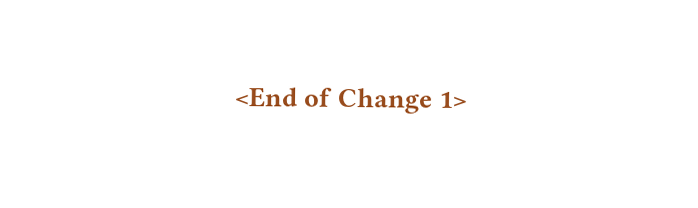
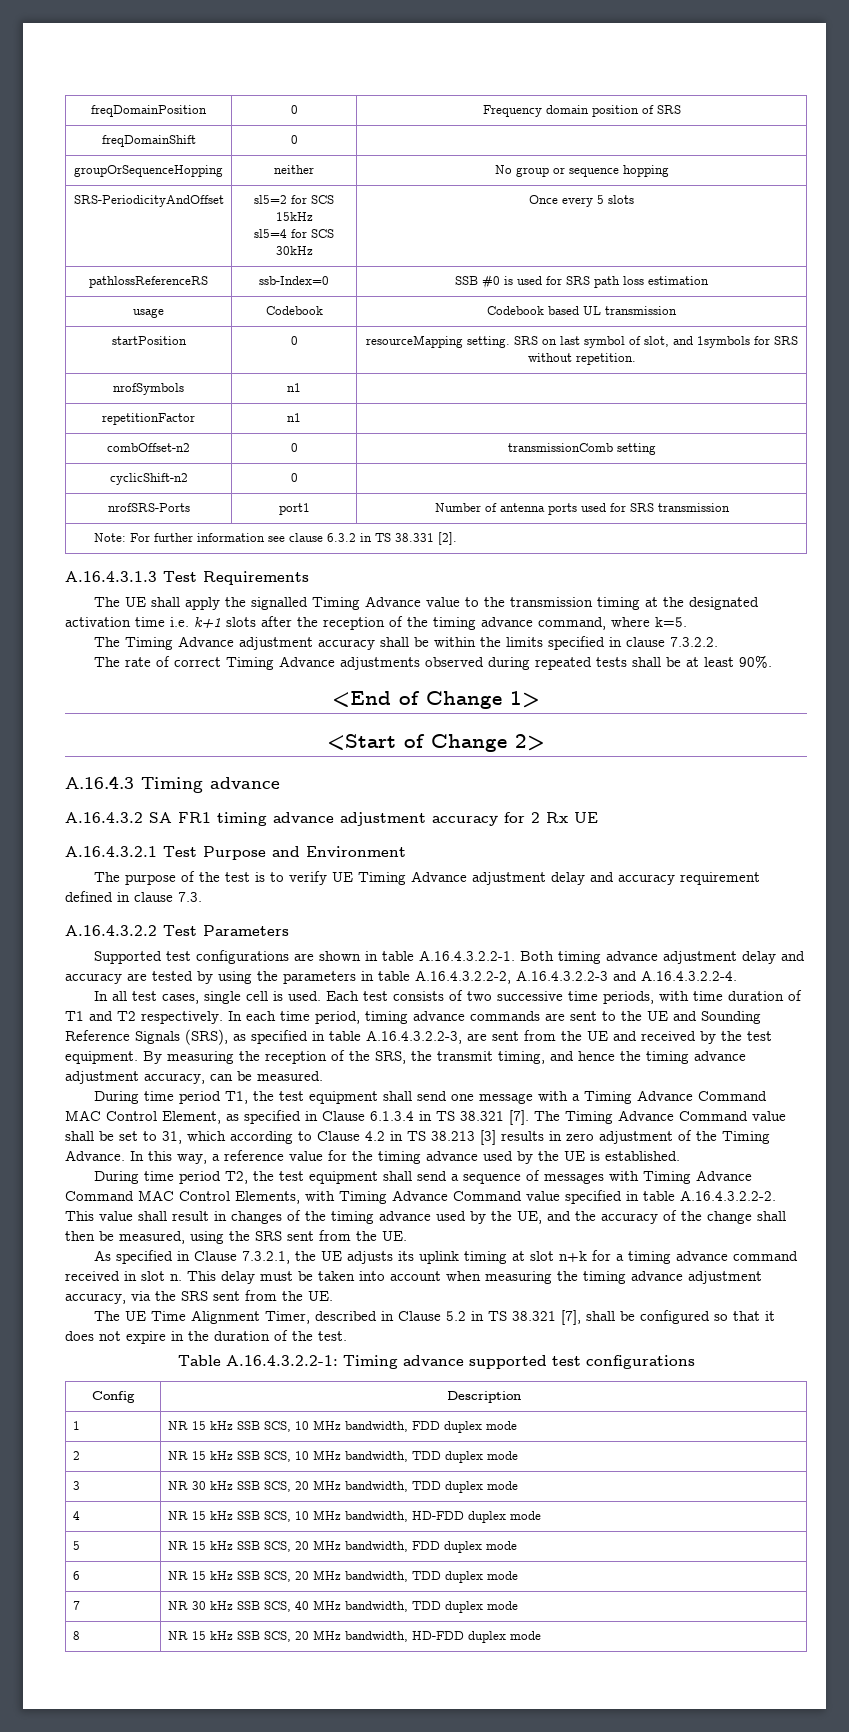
[234,86,468,114] <End of Change 1> -> [91,105,207,117] [290,105,298,114] [482,105,681,117] [101,135,196,147] [290,135,298,144] [74,165,223,177] [274,165,314,174] [494,165,669,177] [73,195,224,207] [254,195,334,204] [275,212,313,221] [254,229,334,238] [275,246,313,255] [529,195,634,207] [89,276,208,288] [259,276,329,285] [455,275,709,289] [133,308,164,318] [265,306,323,315] [487,306,677,315] [111,336,187,345] [290,336,298,345] [365,335,798,348] [527,353,636,365] [113,383,184,395] [287,383,301,392] [102,413,195,425] [287,413,301,422] [107,443,190,452] [290,443,298,452] [507,443,656,455] [109,473,188,485] [290,473,298,482] [107,503,190,512] [278,503,310,515] [434,503,730,515] [94,532,458,545] [65,571,309,585] [94,596,760,610] [65,616,687,630] [94,636,719,650] [94,655,773,670] [332,691,540,709] [327,734,545,752] [65,776,280,793] [65,812,598,826] [65,846,406,860] [94,871,761,885] [65,891,202,902] [65,925,289,936] [94,950,806,964] [65,970,737,984] [94,990,803,1004] [65,1011,761,1024] [65,1029,772,1045] [65,1050,746,1064] [65,1071,323,1084] [94,1090,768,1104] [65,1110,786,1125] [65,1130,770,1145] [65,1150,680,1164] [94,1170,753,1184] [65,1190,776,1204] [65,1210,786,1224] [65,1230,407,1244] [94,1250,799,1264] [65,1271,762,1284] [65,1290,333,1304] [94,1310,776,1325] [65,1330,347,1344] [177,1355,695,1369] [92,1391,135,1403] [446,1391,521,1403] [72,1421,80,1430] [167,1420,517,1433] [72,1451,80,1460] [167,1450,518,1463] [72,1481,80,1490] [167,1480,518,1493] [72,1511,80,1520] [167,1510,541,1523] [72,1541,80,1550] [167,1540,517,1553] [72,1571,80,1580] [167,1570,518,1583] [72,1601,80,1610] [167,1600,518,1613] [72,1631,80,1640] [167,1630,541,1643] freqDomainPosition | 0 | Frequency domain position of SRS // freqDomainShift | 0 | // groupOrSequenceHopping | neither | No group or sequence hopping // SRS-PeriodicityAndOffset | sl5=2 for SCS 15kHz // sl5=4 for SCS 30kHz | Once every 5 slots // pathlossReferenceRS | ssb-Index=0 | SSB #0 is used for SRS path loss estimation // usage | Codebook | Codebook based UL transmission // startPosition | 0 | resourceMapping setting. SRS on last symbol of slot, and 1symbols for SRS without repetition. // nrofSymbols | n1 | // repetitionFactor | n1 | // combOffset-n2 | 0 | transmissionComb setting // cyclicShift-n2 | 0 | // nrofSRS-Ports | port1 | Number of antenna ports used for SRS transmission // Note: For further information see clause 6.3.2 in TS 38.331 [2]. // A.16.4.3.1.3 Test Requirements // The UE shall apply the signalled Timing Advance value to the transmission timing at the designated activation time i.e. k+1 slots after the reception of the timing advance command, where k=5. // The Timing Advance adjustment accuracy shall be within the limits specified in clause 7.3.2.2. // The rate of correct Timing Advance adjustments observed during repeated tests shall be at least 90%. // <End of Change 1> // <Start of Change 2> // A.16.4.3 Timing advance // A.16.4.3.2 SA FR1 timing advance adjustment accuracy for 2 Rx UE // A.16.4.3.2.1 Test Purpose and Environment // The purpose of the test is to verify UE Timing Advance adjustment delay and accuracy requirement defined in clause 7.3. // A.16.4.3.2.2 Test Parameters // Supported test configurations are shown in table A.16.4.3.2.2-1. Both timing advance adjustment delay and accuracy are tested by using the parameters in table A.16.4.3.2.2-2, A.16.4.3.2.2-3 and A.16.4.3.2.2-4. // In all test cases, single cell is used. Each test consists of two successive time periods, with time duration of T1 and T2 respectively. In each time period, timing advance commands are sent to the UE and Sounding Reference Signals (SRS), as specified in table A.16.4.3.2.2-3, are sent from the UE and received by the test equipment. By measuring the reception of the SRS, the transmit timing, and hence the timing advance adjustment accuracy, can be measured. // During time period T1, the test equipment shall send one message with a Timing Advance Command MAC Control Element, as specified in Clause 6.1.3.4 in TS 38.321 [7]. The Timing Advance Command value shall be set to 31, which according to Clause 4.2 in TS 38.213 [3] results in zero adjustment of the Timing Advance. In this way, a reference value for the timing advance used by the UE is established. // During time period T2, the test equipment shall send a sequence of messages with Timing Advance Command MAC Control Elements, with Timing Advance Command value specified in table A.16.4.3.2.2-2. This value shall result in changes of the timing advance used by the UE, and the accuracy of the change shall then be measured, using the SRS sent from the UE. // As specified in Clause 7.3.2.1, the UE adjusts its uplink timing at slot n+k for a timing advance command received in slot n. This delay must be taken into account when measuring the timing advance adjustment accuracy, via the SRS sent from the UE. // The UE Time Alignment Timer, described in Clause 5.2 in TS 38.321 [7], shall be configured so that it does not expire in the duration of the test. // Table A.16.4.3.2.2-1: Timing advance supported test configurations // Config | Description // 1 | NR 15 kHz SSB SCS, 10 MHz bandwidth, FDD duplex mode // 2 | NR 15 kHz SSB SCS, 10 MHz bandwidth, TDD duplex mode // 3 | NR 30 kHz SSB SCS, 20 MHz bandwidth, TDD duplex mode // 4 | NR 15 kHz SSB SCS, 10 MHz bandwidth, HD-FDD duplex mode // 5 | NR 15 kHz SSB SCS, 20 MHz bandwidth, FDD duplex mode // 6 | NR 15 kHz SSB SCS, 20 MHz bandwidth, TDD duplex mode // 7 | NR 30 kHz SSB SCS, 40 MHz bandwidth, TDD duplex mode // 8 | NR 15 kHz SSB SCS, 20 MHz bandwidth, HD-FDD duplex mode

